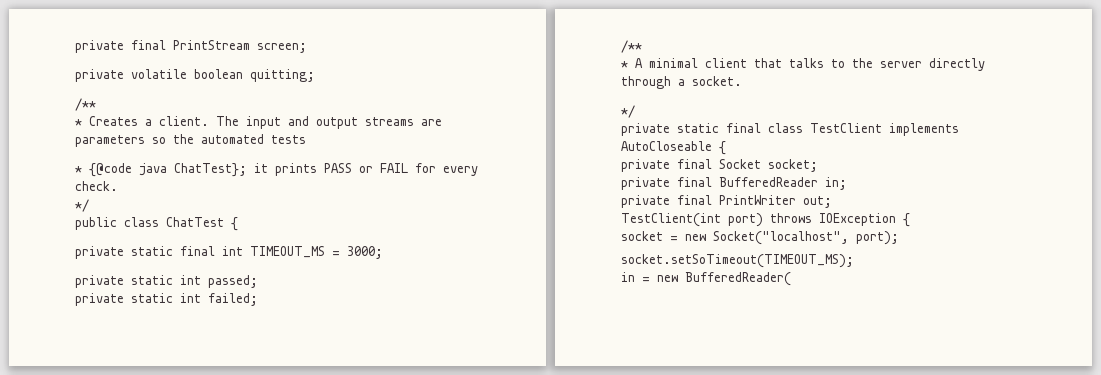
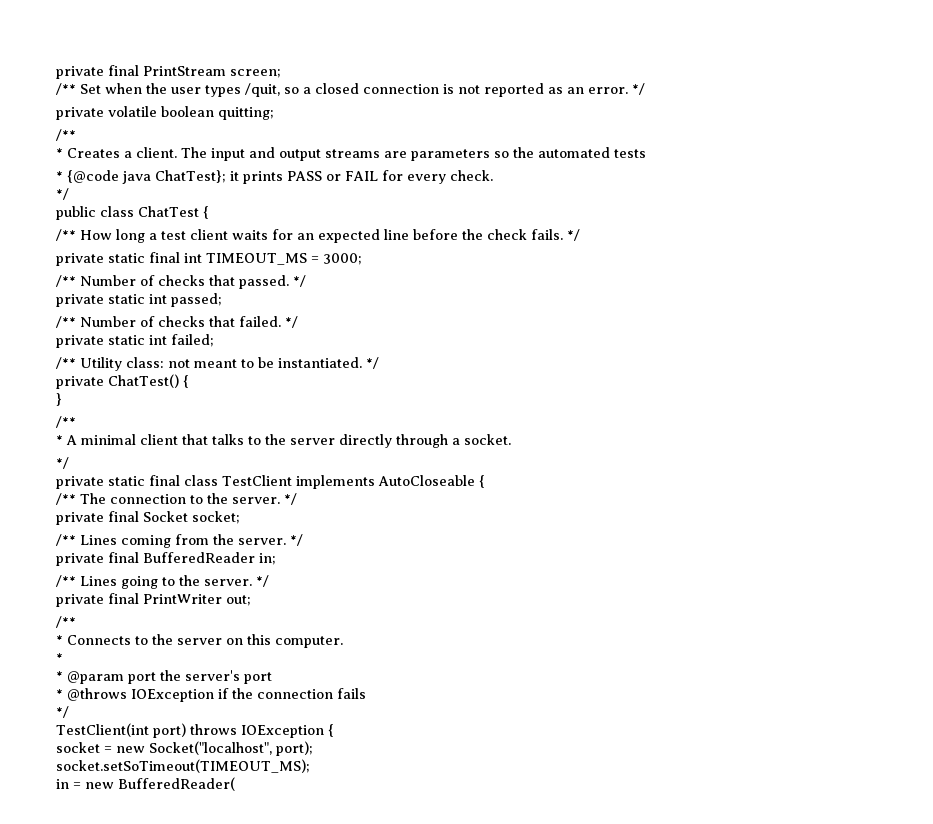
(307, 48) none -> [55,83,645,97] // /** Set when the user types /quit, so a closed connection is not reported as an error. */
(238, 224) none -> [55,229,580,243] // /** How long a test client waits for an expected line before the check fails. */
[74,275,258,288] [74,293,258,306] private static int passed; // private static int failed; -> [55,275,306,289] [55,293,222,307] [55,316,298,328] [55,334,214,348] [55,357,379,371] [55,374,189,389] [55,393,62,406] /** Number of checks that passed. */ // private static int passed; // /** Number of checks that failed. */ // private static int failed; // /** Utility class: not meant to be instantiated. */ // private ChatTest() { // }
[620,159,818,172] [620,177,847,190] [620,195,832,208] private final Socket socket; // private final BufferedReader in; // private final PrintWriter out; -> [55,493,297,505] [55,511,240,525] [55,534,303,548] [55,552,276,566] [55,575,269,589] [55,593,251,607] [55,616,76,628] [55,634,343,648] [55,653,63,663] [55,670,272,684] [55,688,366,702] [55,706,69,718] /** The connection to the server. */ // private final Socket socket; // /** Lines coming from the server. */ // private final BufferedReader in; // /** Lines going to the server. */ // private final PrintWriter out; // /** // * Connects to the server on this computer. // * // * @param port the server's port // * @throws IOException if the connection fails // */

